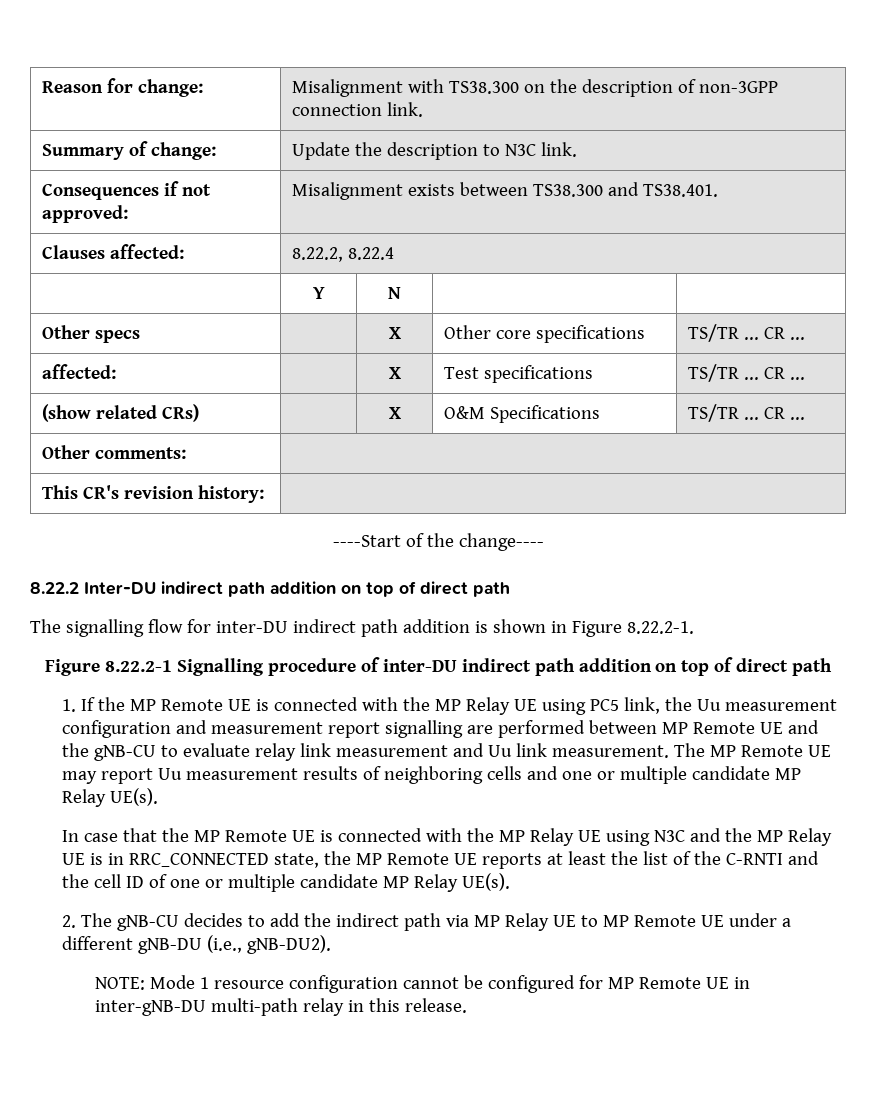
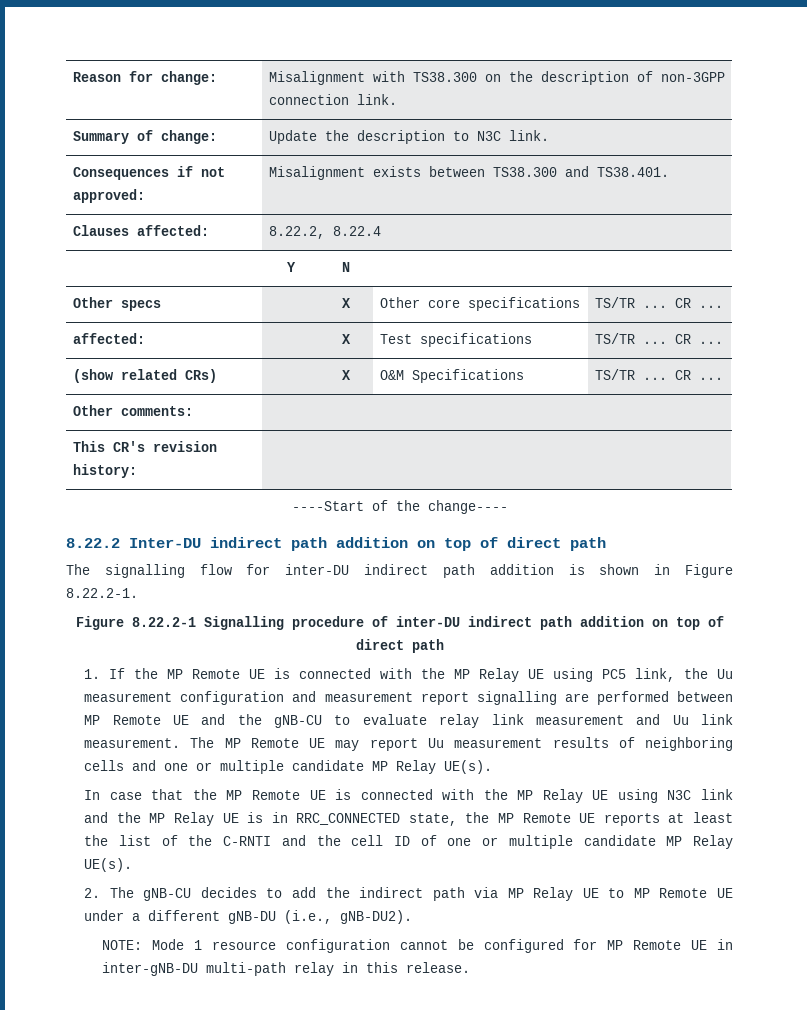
(686, 836) none -> [700,789,733,800] link

